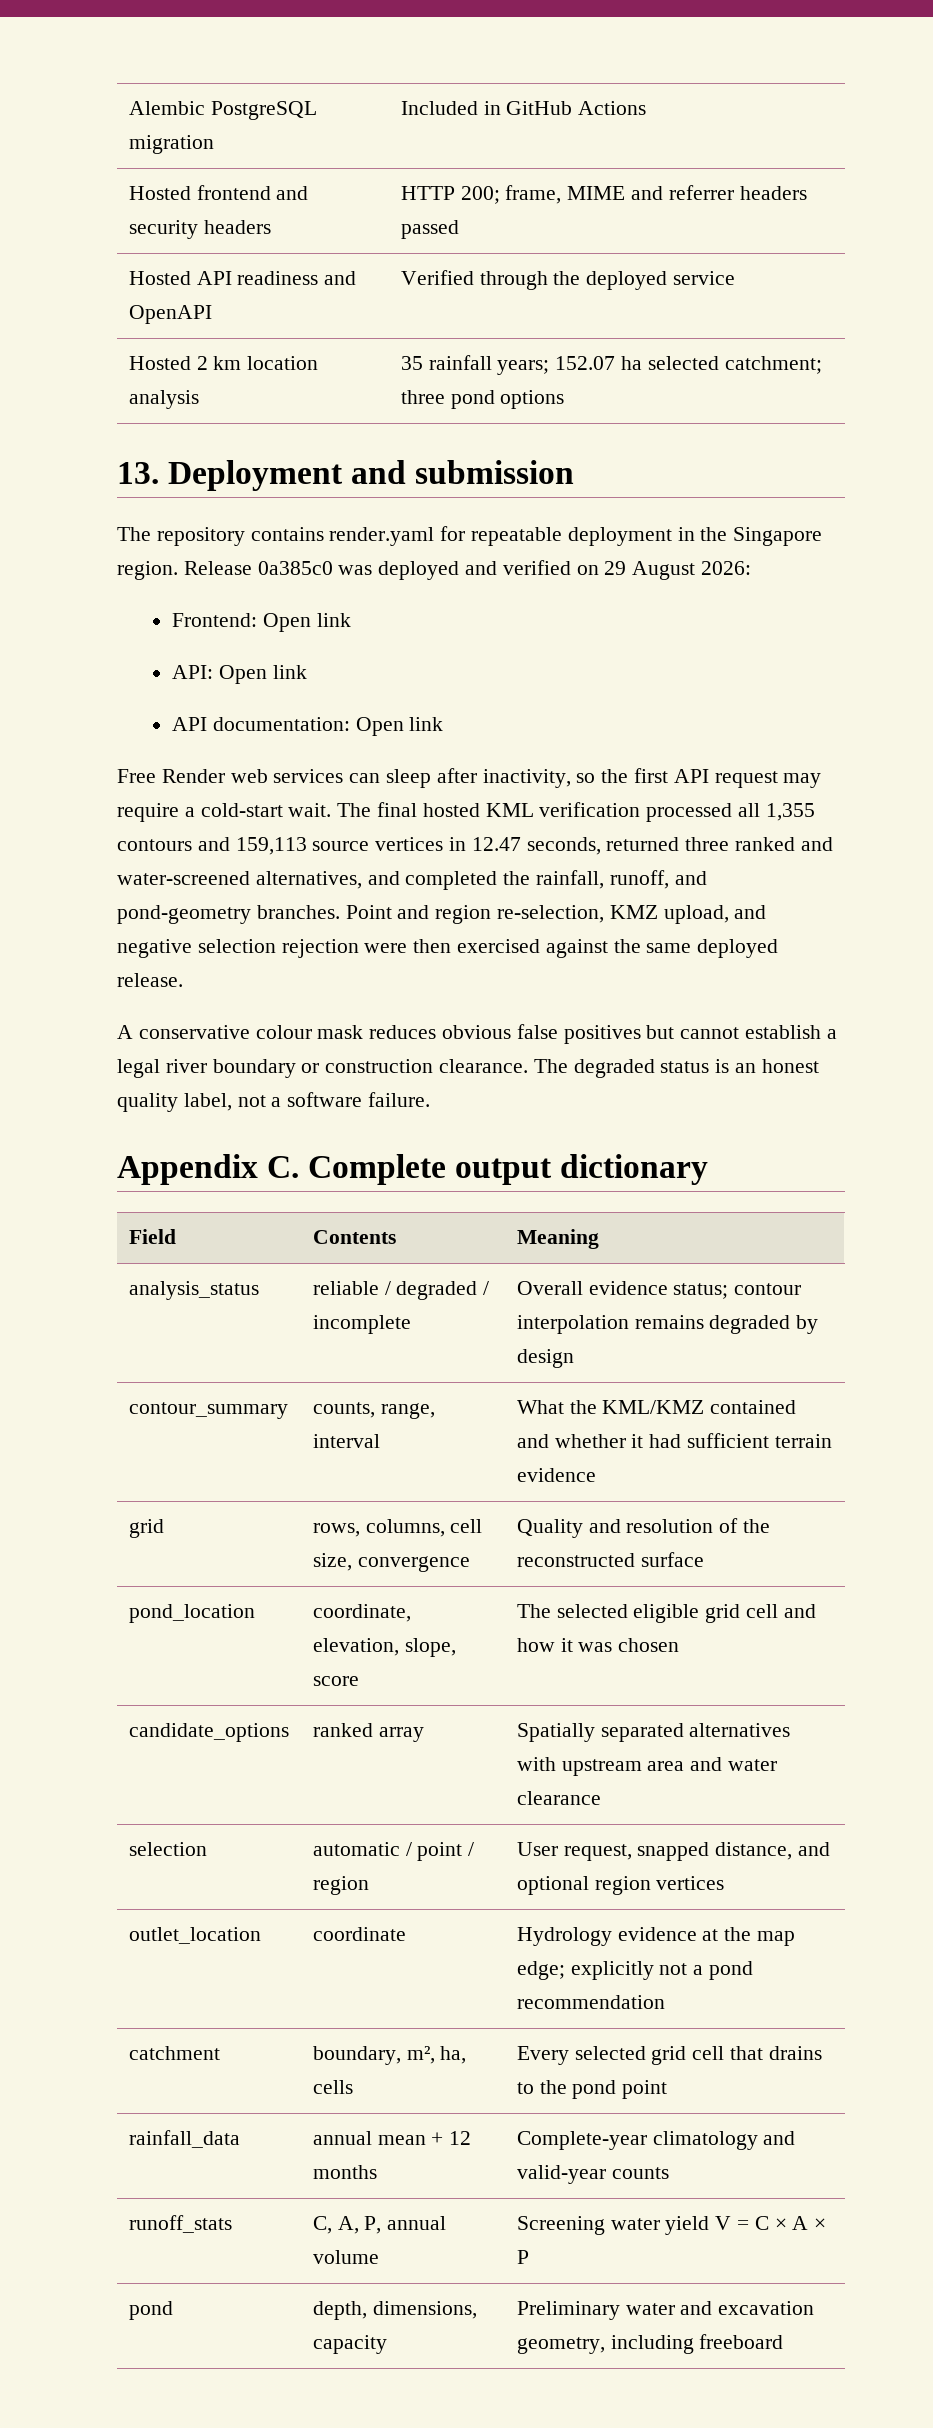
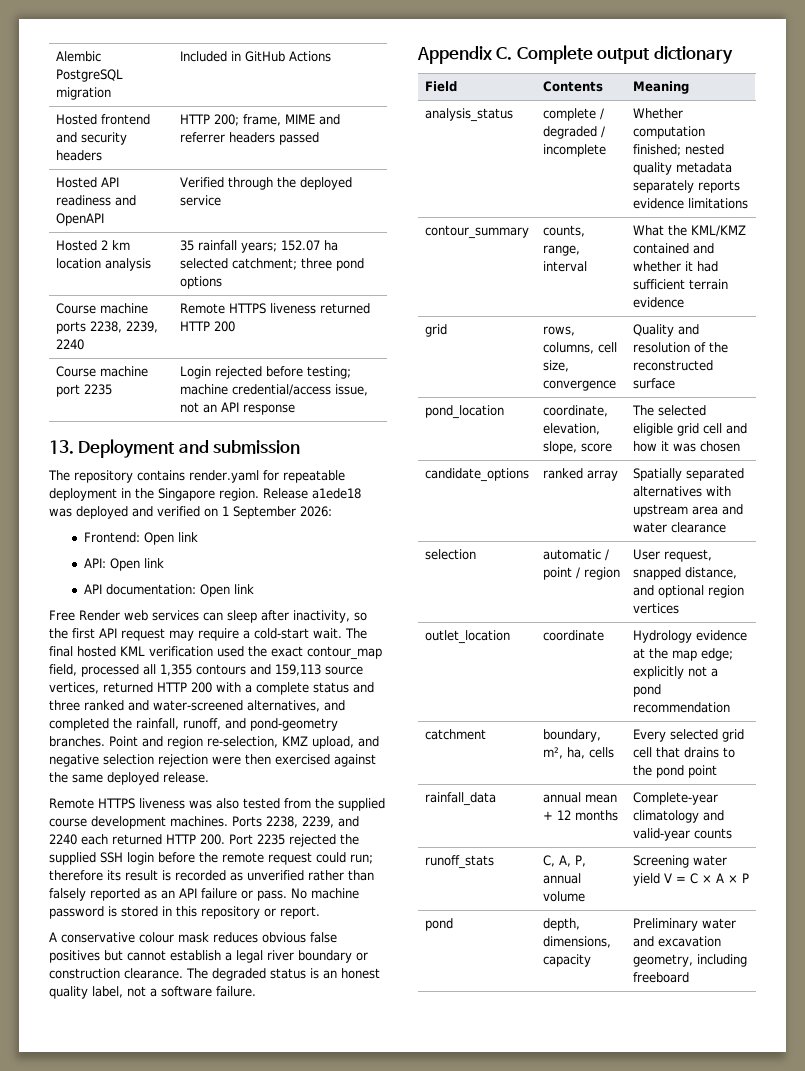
(565, 399) none -> [55,303,148,314] [55,321,158,334] [55,339,84,350] [179,303,370,314] [179,321,235,332] [55,366,148,377] [55,384,112,397] [179,366,351,379] [179,384,368,396] [179,402,295,415] // Course machine ports 2238, 2239, 2240 | Remote HTTPS liveness returned HTTP 200 // Course machine port 2235 | Login rejected before testing; machine credential/access issue, not an API response
[257,561,333,575] 0a385c0 -> [312,488,361,499] a1ede18
[604,561,696,580] 29 August -> [222,506,296,519] 1 September
(641, 809) none -> [217,646,382,660] [49,664,77,676] used the exact contour_map field,
[375,837,680,855] vertices in 12.47 seconds, returned -> [49,682,374,695] vertices, returned HTTP 200 with a complete status and
(183, 980) none -> [49,798,385,811] [49,816,359,829] [49,834,359,847] [49,852,373,865] [49,870,374,881] [49,888,359,901] [49,906,320,919] // Remote HTTPS liveness was also tested from the supplied course development machines. Ports 2238, 2239, and 2240 each returned HTTP 200. Port 2235 rejected the supplied SSH login before the remote request could run; therefore its result is recorded as unverified rather than falsely reported as an API failure or pass. No machine password is stored in this repository or report.
[312,1281,379,1295] reliable -> [542,108,596,121] complete
[516,1281,802,1299] [516,1315,819,1334] [516,1349,574,1368] Overall evidence status; contour interpolation remains degraded by design -> [632,108,683,119] [632,126,705,139] [632,144,724,156] [632,162,732,175] [632,180,740,193] [632,198,748,209] Whether computation finished; nested quality metadata separately reports evidence limitations

